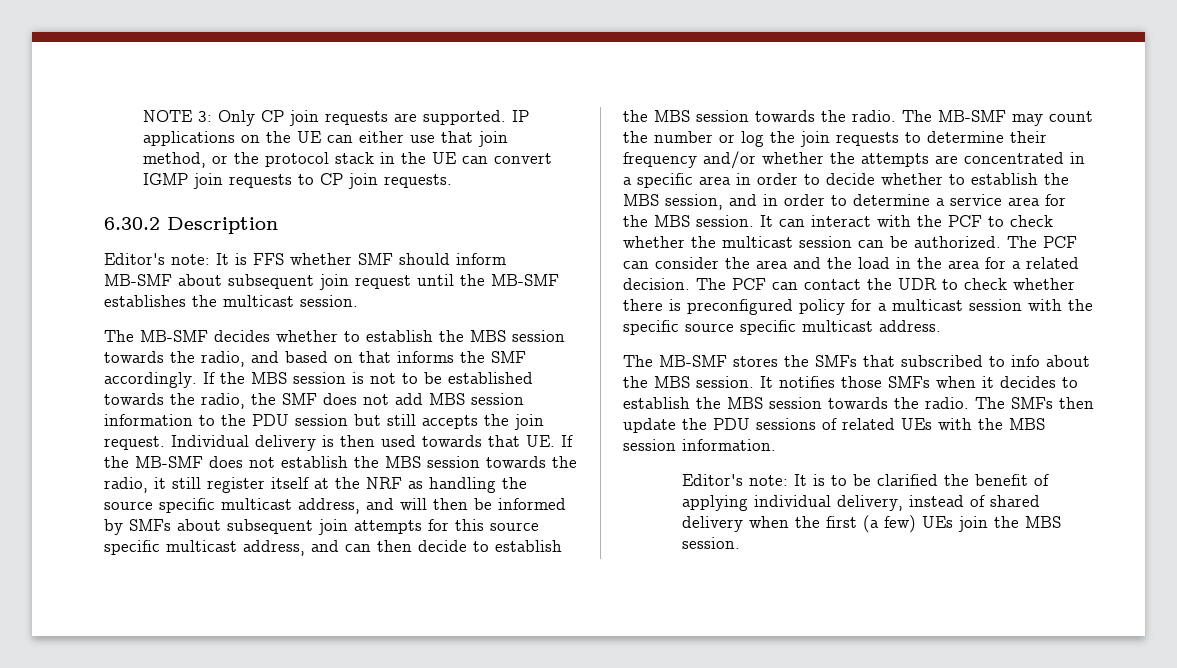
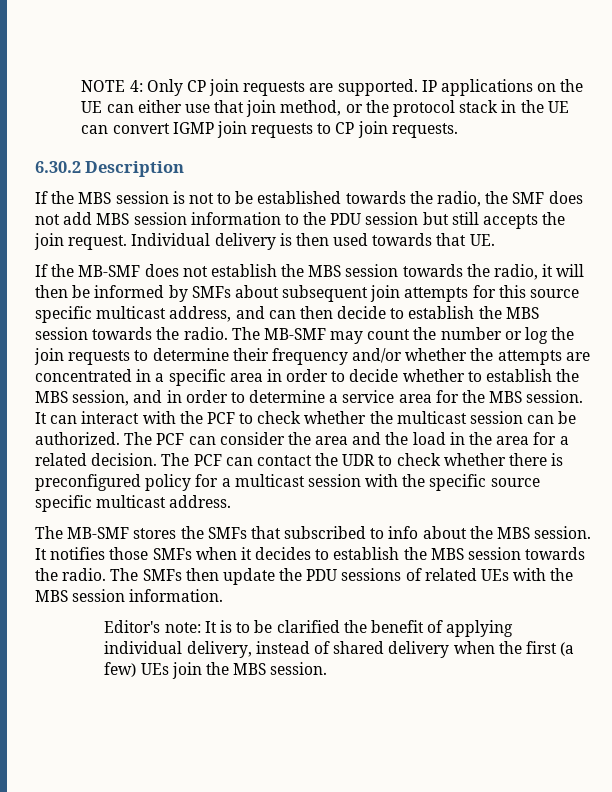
[198,111,213,122] 3: -> [129,80,143,92] 4:
[104,253,506,265] [104,274,559,290] [104,295,358,307] [104,330,565,342] [104,351,526,367] [104,372,197,388] Editor's note: It is FFS whether SMF should inform MB-SMF about subsequent join request until the MB-SMF establishes the multicast session. // The MB-SMF decides whether to establish the MBS session towards the radio, and based on that informs the SMF accordingly. -> (185, 169) none
(555, 441) none -> (495, 240) //
[172,477,527,493] [104,498,394,514] still register itself at the NRF as handling the source specific multicast address, and -> (554, 270) none

